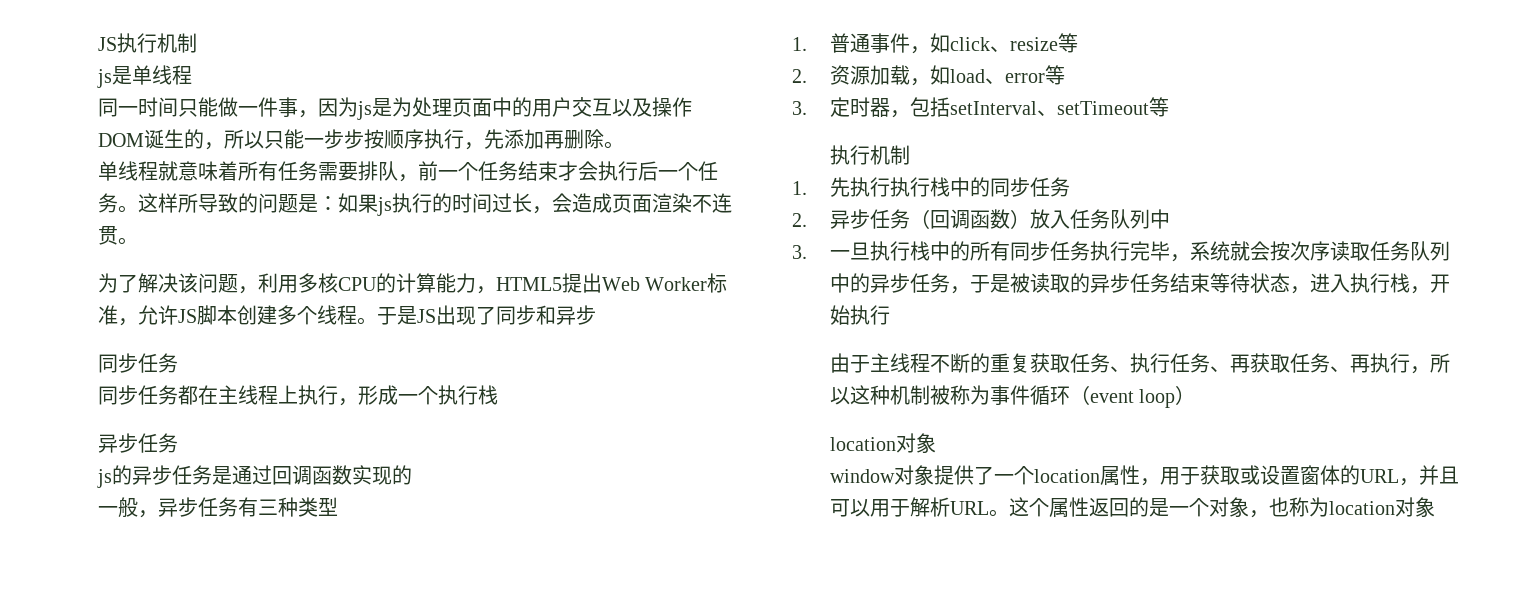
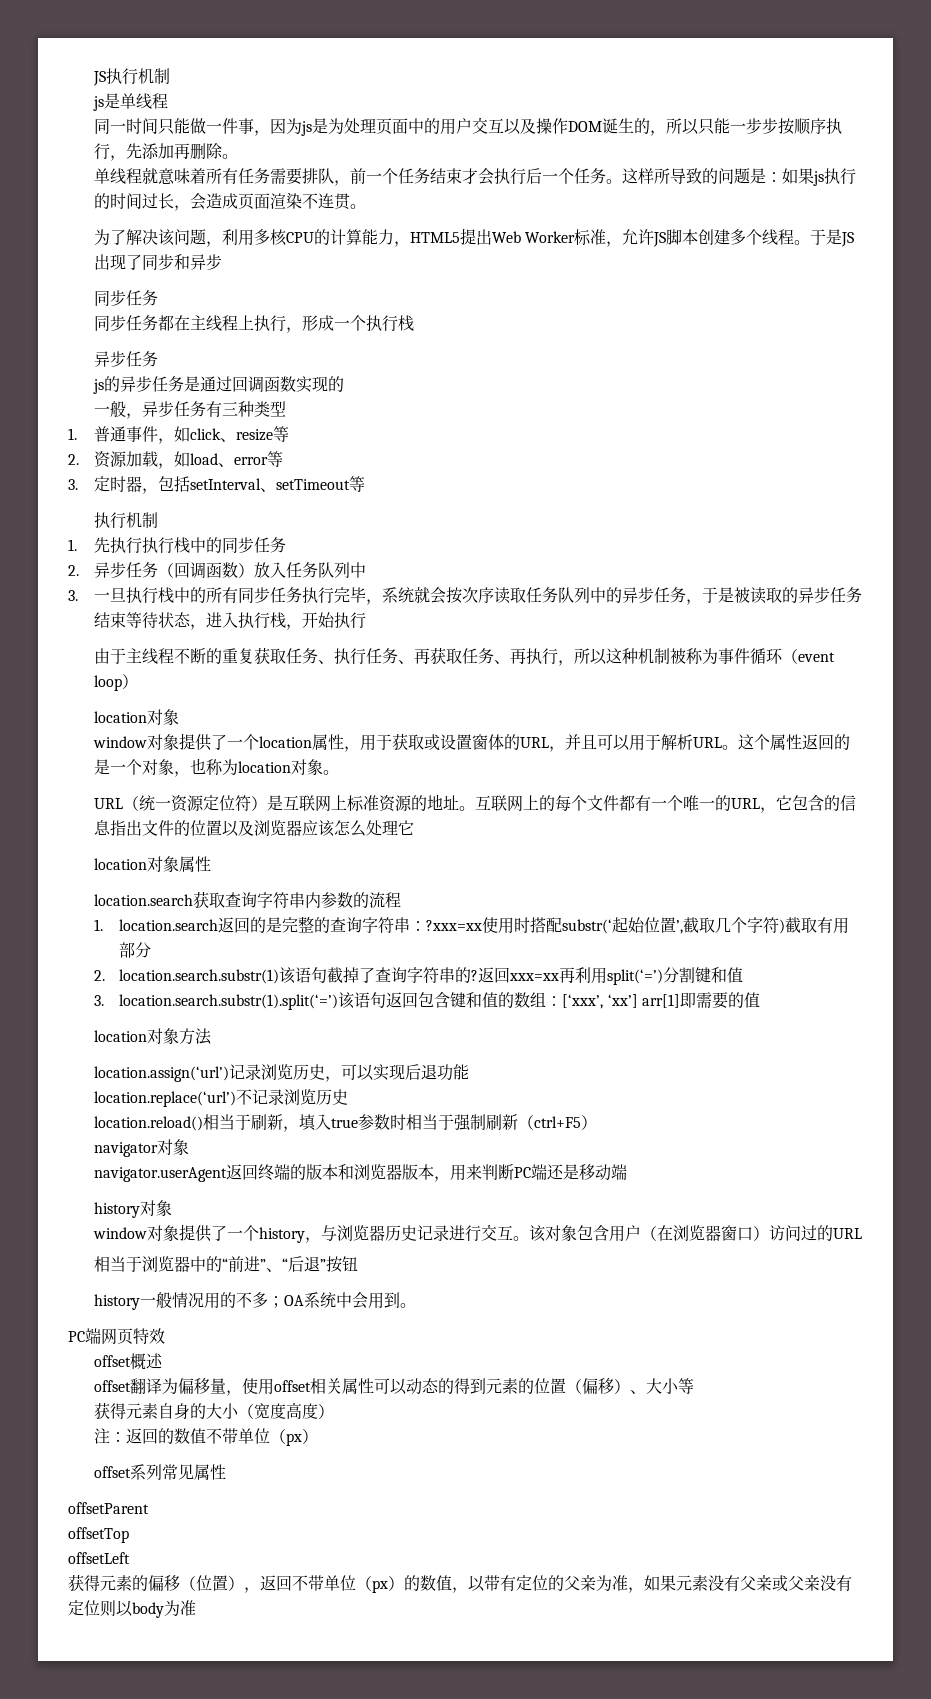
(1435, 507) none -> [322,770,339,775] [93,794,856,813] [93,820,414,837] [93,856,211,872] [93,891,401,908] [93,916,850,934] [119,942,152,958] [93,967,744,985] [93,992,760,1010] [93,1028,212,1045] [93,1064,469,1082] [93,1089,348,1107] [93,1114,597,1132] [93,1139,189,1157] [93,1164,627,1182] [93,1200,172,1218] [92,1224,862,1243] [93,1256,358,1273] [93,1292,416,1310] [68,1328,165,1345] [93,1353,163,1370] [93,1378,694,1396] [93,1402,334,1419] [93,1428,318,1446] [93,1464,226,1480] [68,1502,149,1514] [68,1527,129,1543] [68,1552,130,1564] [68,1574,852,1593] [68,1600,196,1618] 。 // URL（统一资源定位符）是互联网上标准资源的地址。互联网上的每个文件都有一个唯一的URL，它包含的信息指出文件的位置以及浏览器应该怎么处理它 // location对象属性 // location.search获取查询字符串内参数的流程 // 1. location.search返回的是完整的查询字符串：?xxx=xx使用时搭配substr(‘起始位置’,截取几个字符)截取有用部分 // 2. location.search.substr(1)该语句截掉了查询字符串的?返回xxx=xx再利用split(‘=’)分割键和值 // 3. location.search.substr(1).split(‘=’)该语句返回包含键和值的数组：[‘xxx’, ‘xx’] arr[1]即需要的值 // location对象方法 // location.assign(‘url’)记录浏览历史，可以实现后退功能 // location.replace(‘url’)不记录浏览历史 // location.reload()相当于刷新，填入true参数时相当于强制刷新（ctrl+F5） // navigator对象 // navigator.userAgent返回终端的版本和浏览器版本，用来判断PC端还是移动端 // history对象 // window对象提供了一个history，与浏览器历史记录进行交互。该对象包含用户（在浏览器窗口）访问过的URL // 相当于浏览器中的“前进”、“后退”按钮 // history一般情况用的不多；OA系统中会用到。 // PC端网页特效 // offset概述 // offset翻译为偏移量，使用offset相关属性可以动态的得到元素的位置（偏移）、大小等 // 获得元素自身的大小（宽度高度） // 注：返回的数值不带单位（px） // offset系列常见属性 // offsetParent // offsetTop // offsetLeft // 获得元素的偏移（位置），返回不带单位（px）的数值，以带有定位的父亲为准，如果元素没有父亲或父亲没有定位则以body为准

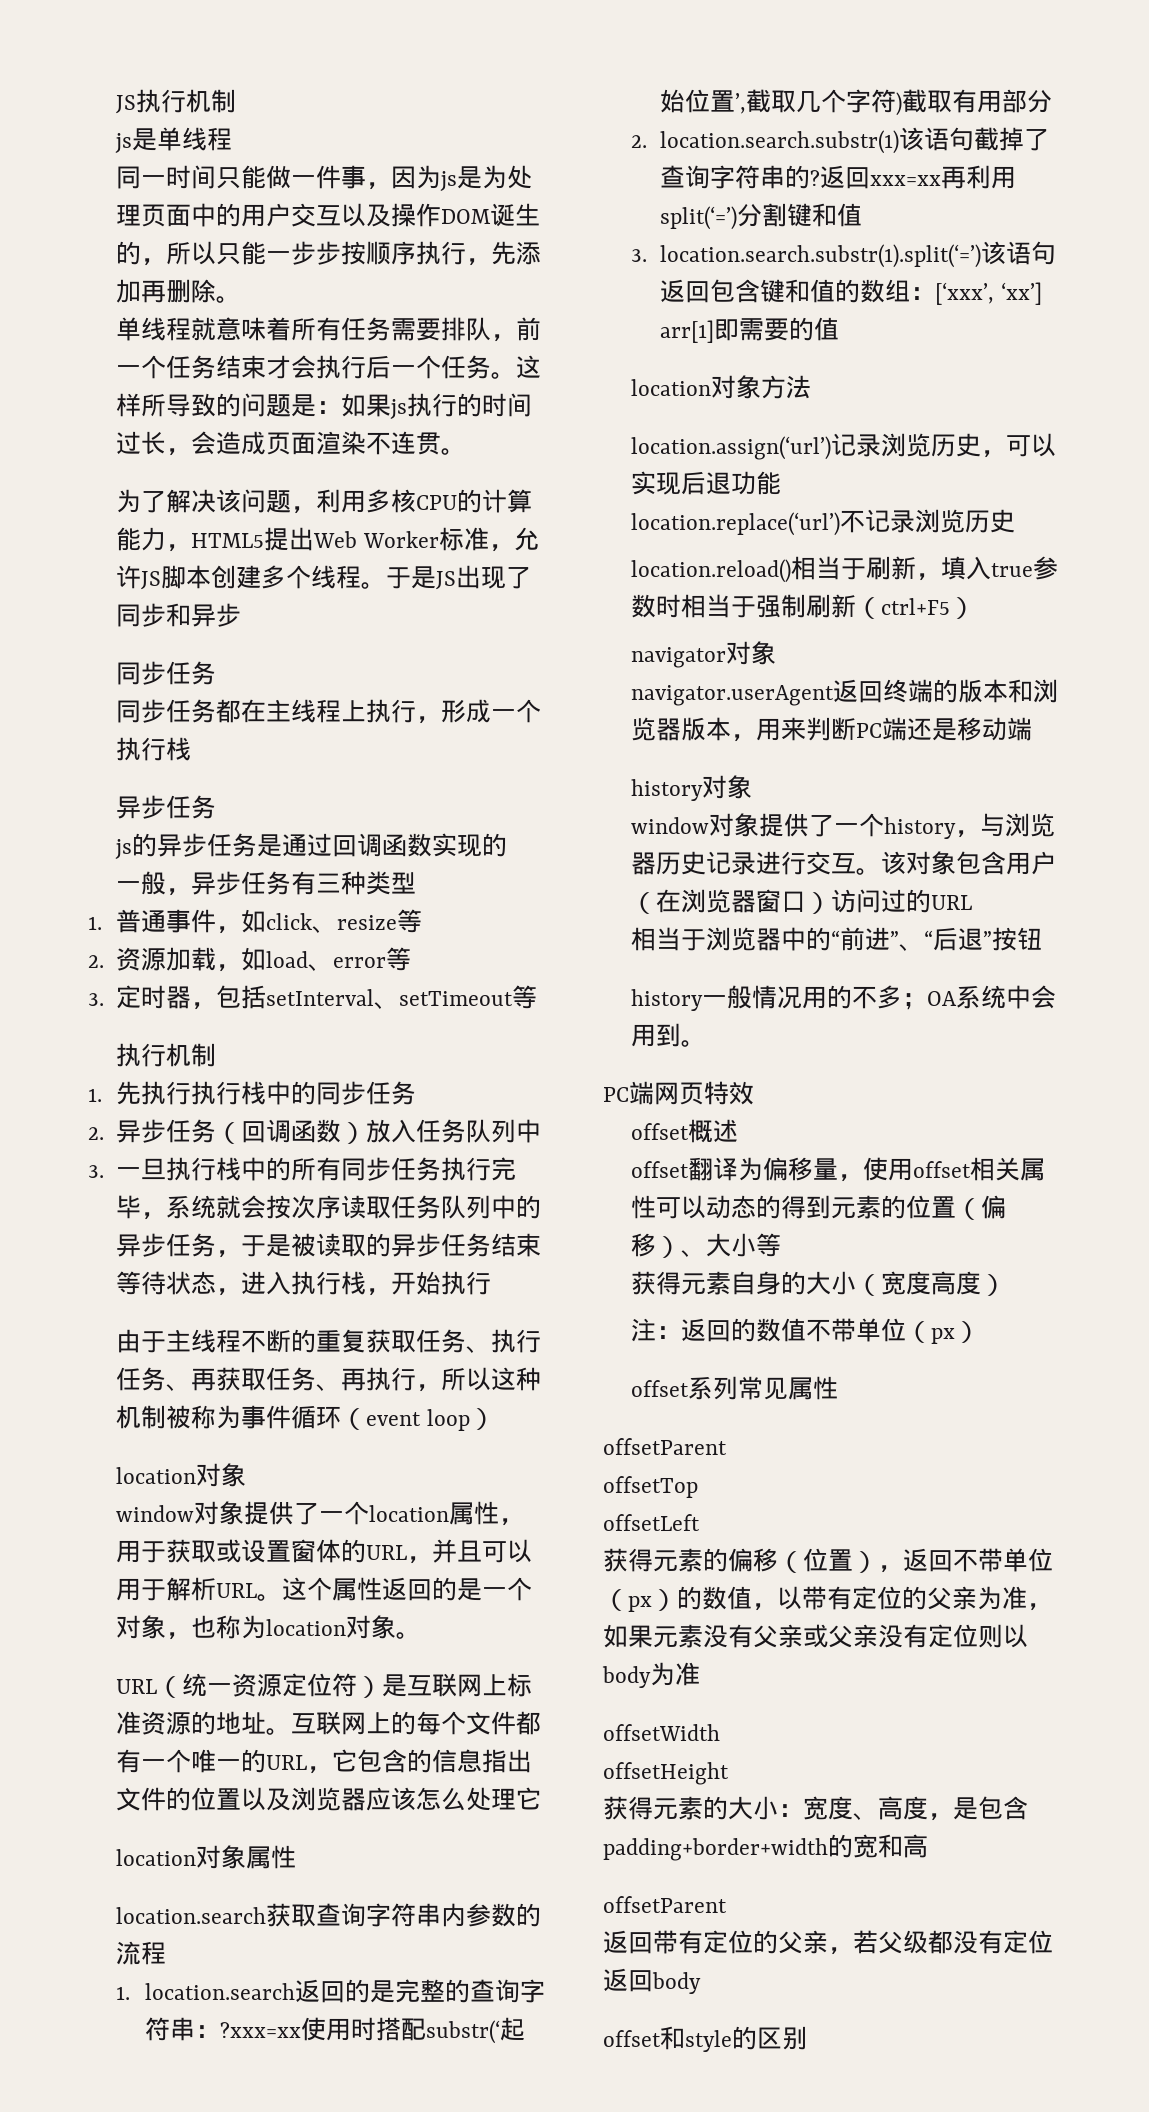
(196, 1608) none -> [603,1724,720,1741] [603,1762,729,1785] [603,1796,1028,1821] [603,1834,928,1861] [603,1896,727,1913] [603,1930,1053,1955] [603,1968,701,1994] [603,2026,807,2052] // offsetWidth // offsetHeight // 获得元素的大小：宽度、高度，是包含padding+border+width的宽和高 // offsetParent // 返回带有定位的父亲，若父级都没有定位返回body // offset和style的区别

